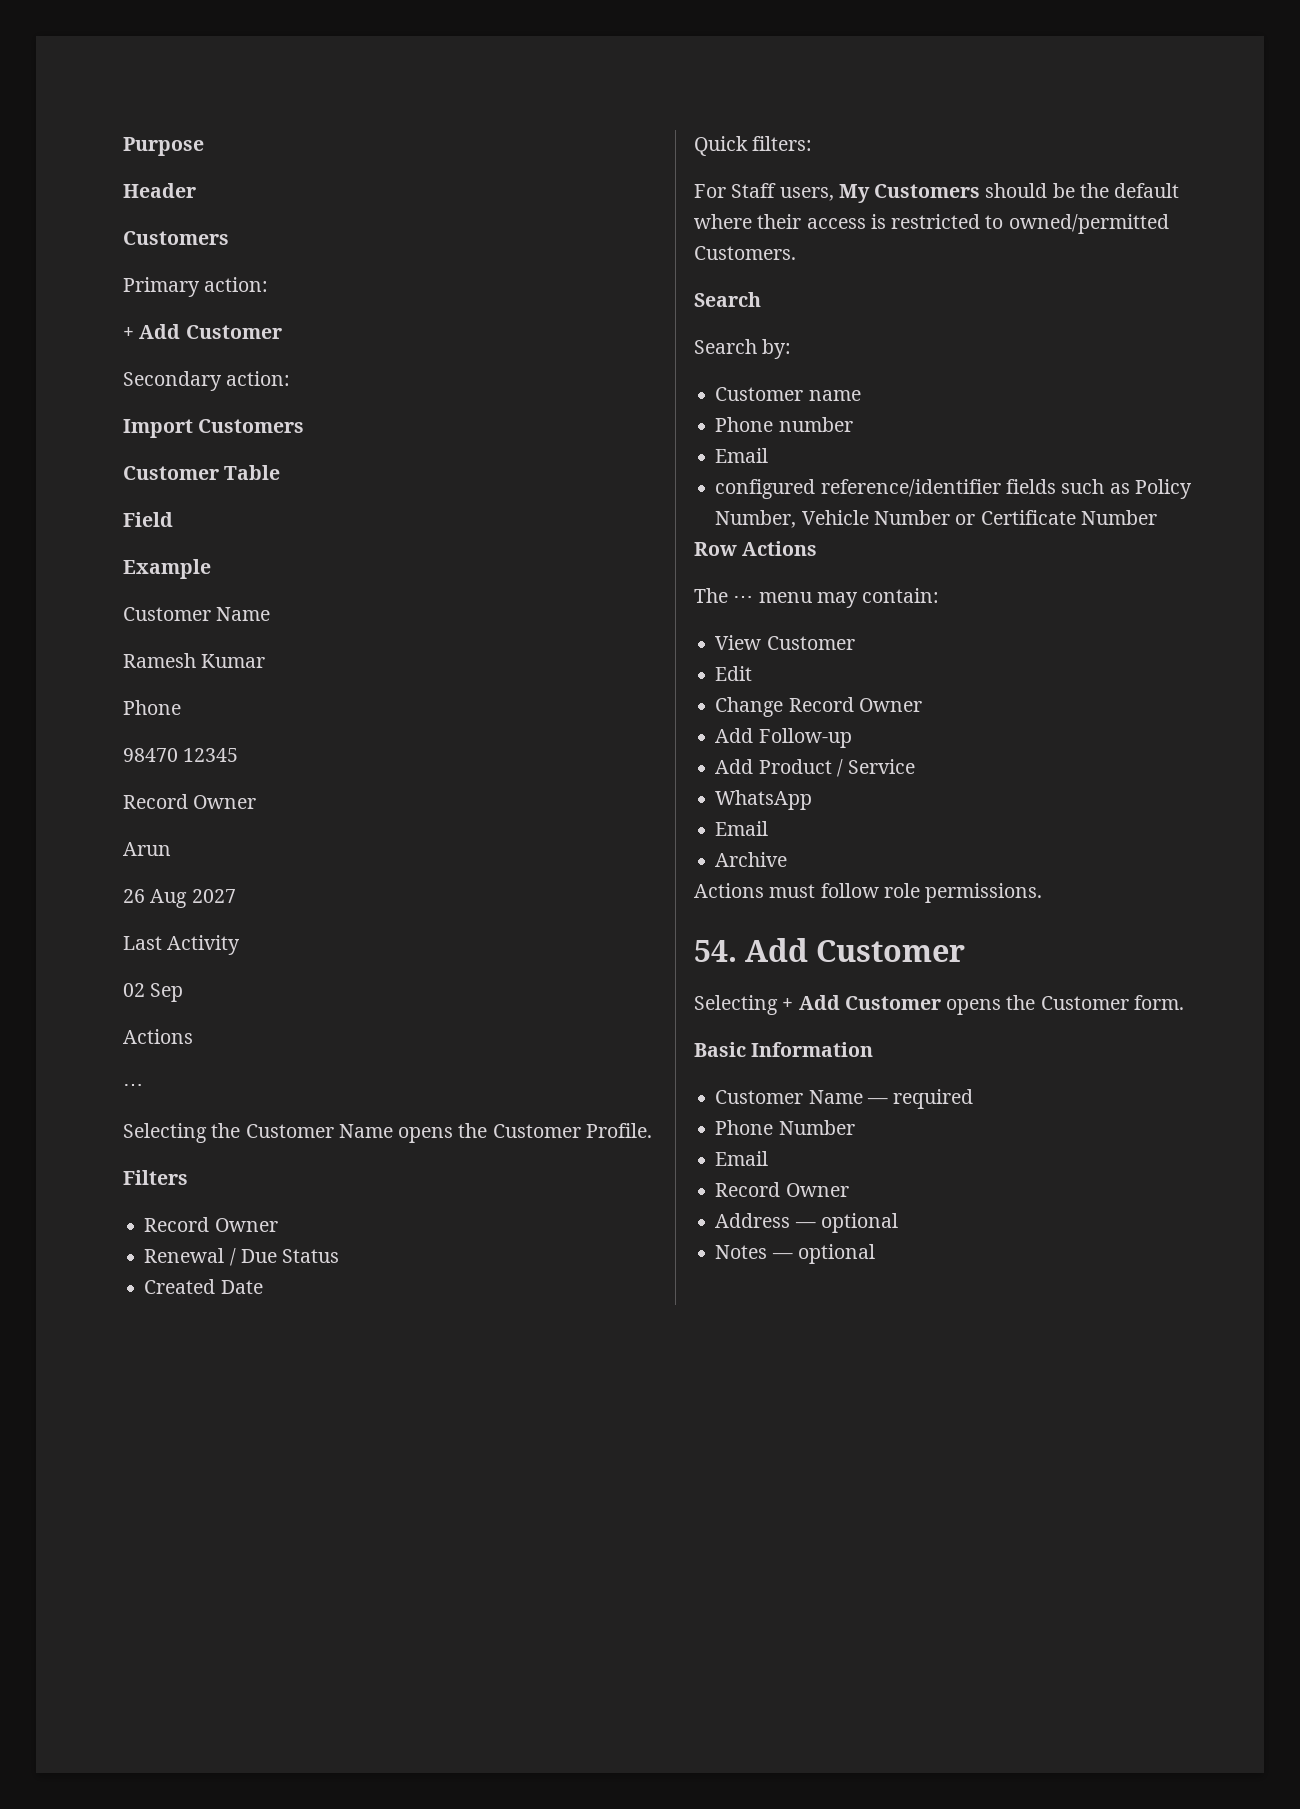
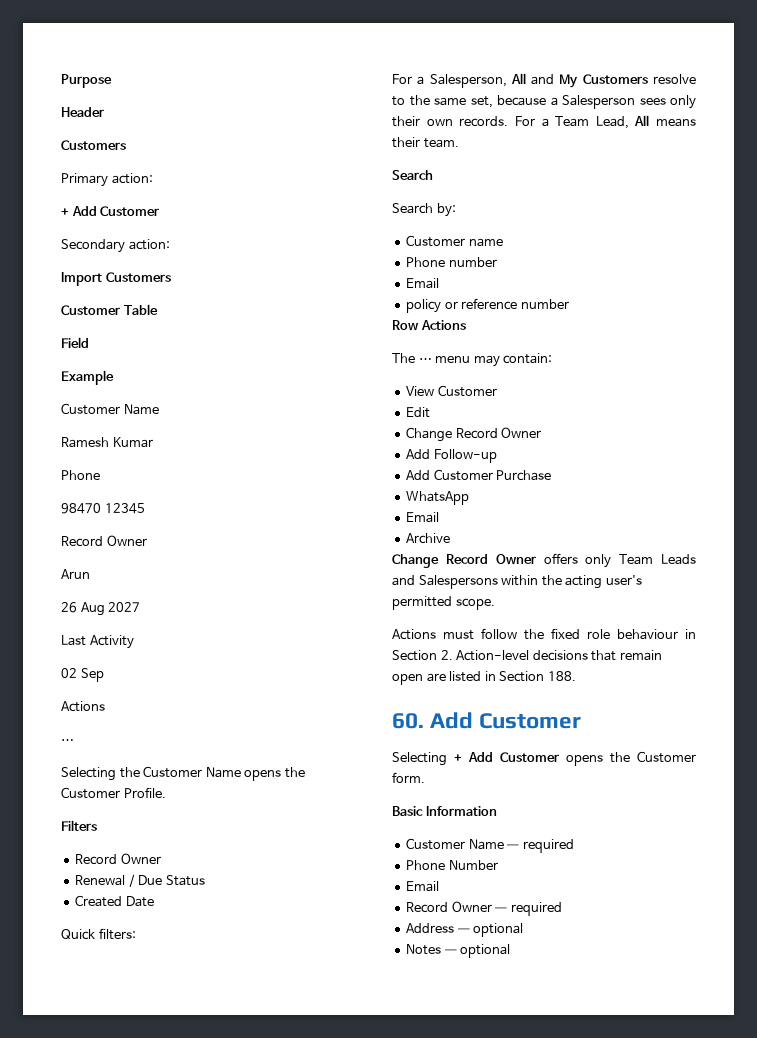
[731,183,1180,203] [694,214,1169,234] [694,246,796,260] Staff users, My Customers should be the default where their access is restricted to owned/permitted Customers. -> [417,73,696,88] [392,95,696,109] [392,115,696,129] [392,137,459,148] a Salesperson, All and My Customers resolve to the same set, because a Salesperson sees only their own records. For a Team Lead, All means their team.
[715,479,1192,499] [715,510,1157,528] configured reference/identifier fields such as Policy Number, Vehicle Number or Certificate Number -> [406,298,569,313] policy or reference number
[758,759,916,777] Product / Service -> [433,469,552,481] Customer Purchase
[694,883,1043,903] [694,940,737,962] Actions must follow role permissions. // 54. -> [392,553,696,568] [392,575,642,589] [392,596,495,610] [392,628,696,640] [392,650,662,661] [392,671,576,685] [392,713,424,729] Change Record Owner offers only Team Leads and Salespersons within the acting user's permitted scope. // Actions must follow the fixed role behaviour in Section 2. Action-level decisions that remain open are listed in Section 188. // 60.
(849, 1190) none -> [495,902,562,916] — required

